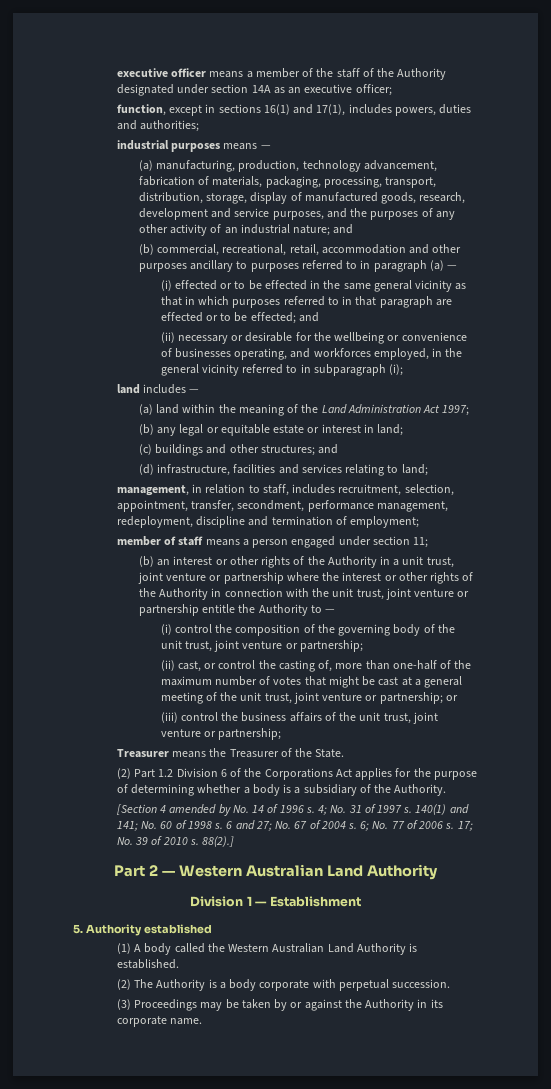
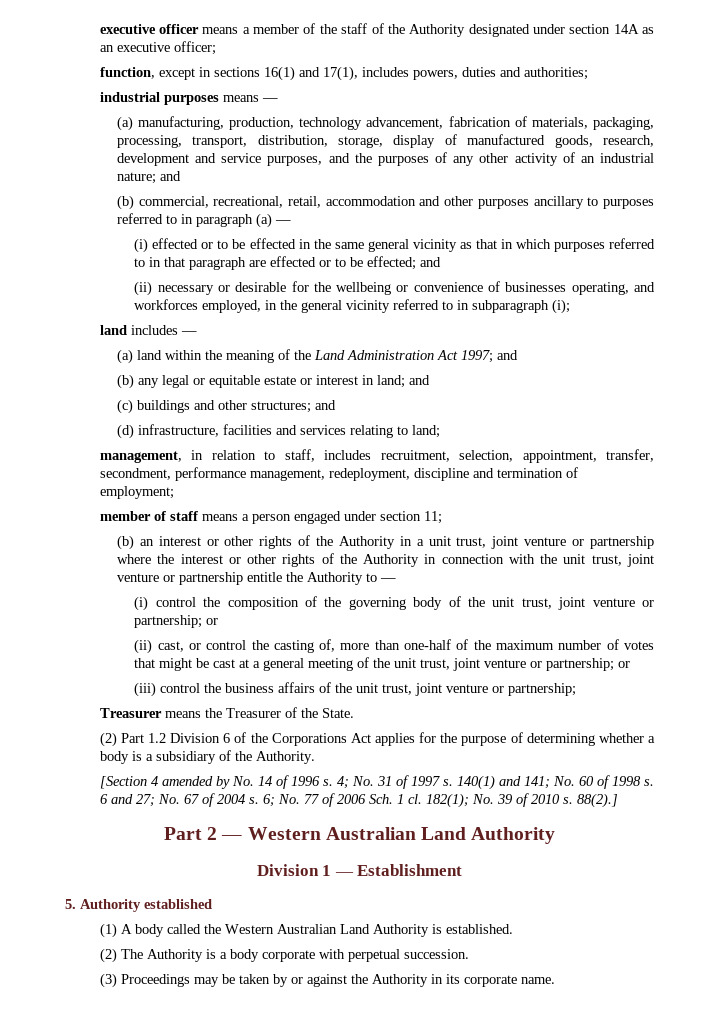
(470, 410) none -> [496,350,518,360] and
(403, 430) none -> [408,375,430,385] and
(363, 646) none -> [206,618,219,625] or
[445,821,473,831] s. 17; -> [368,793,469,808] Sch. 1 cl. 182(1);

